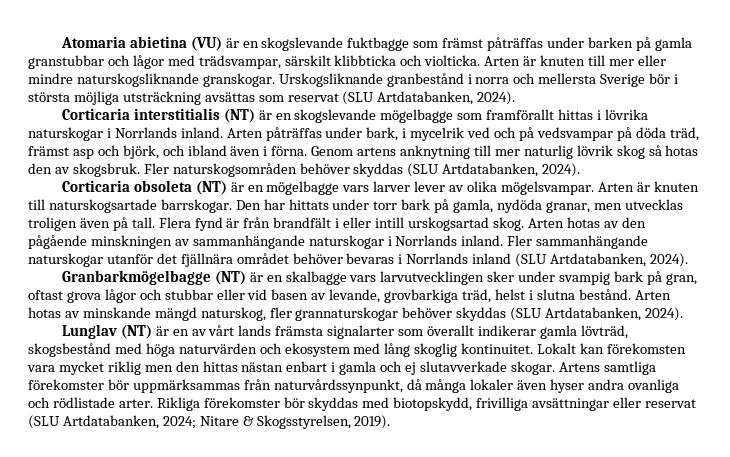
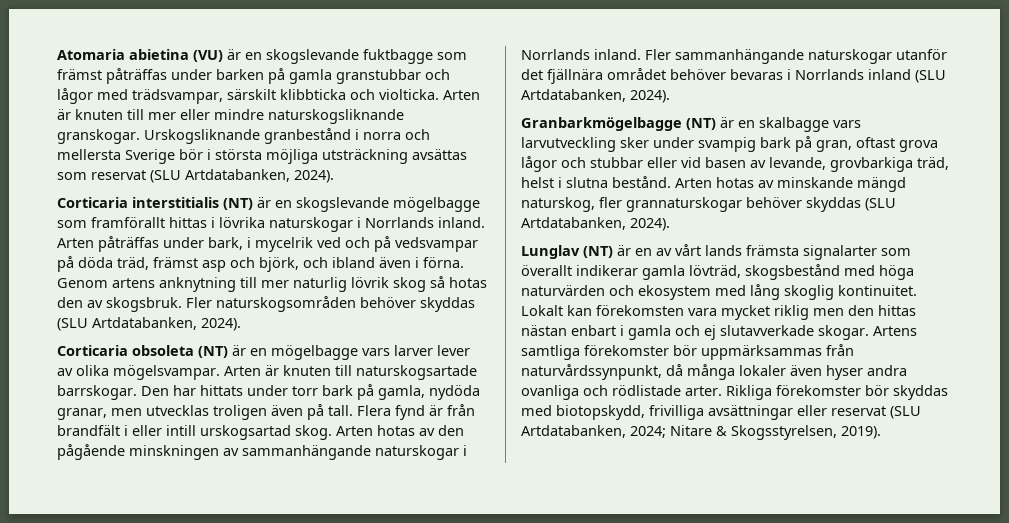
[380,271,485,285] larvutvecklingen -> [521,137,616,152] larvutveckling

